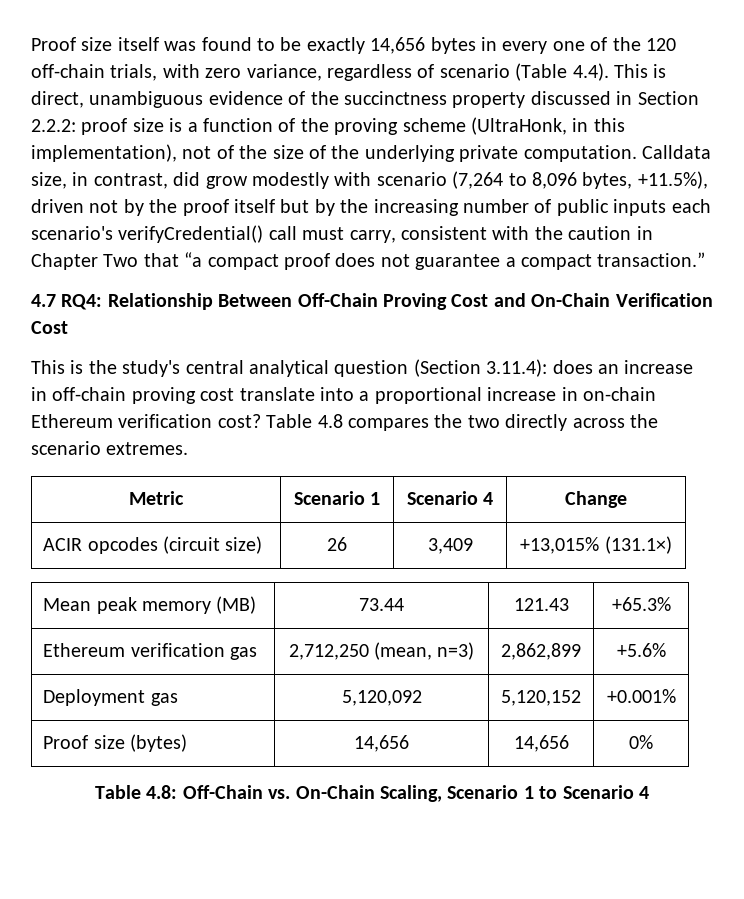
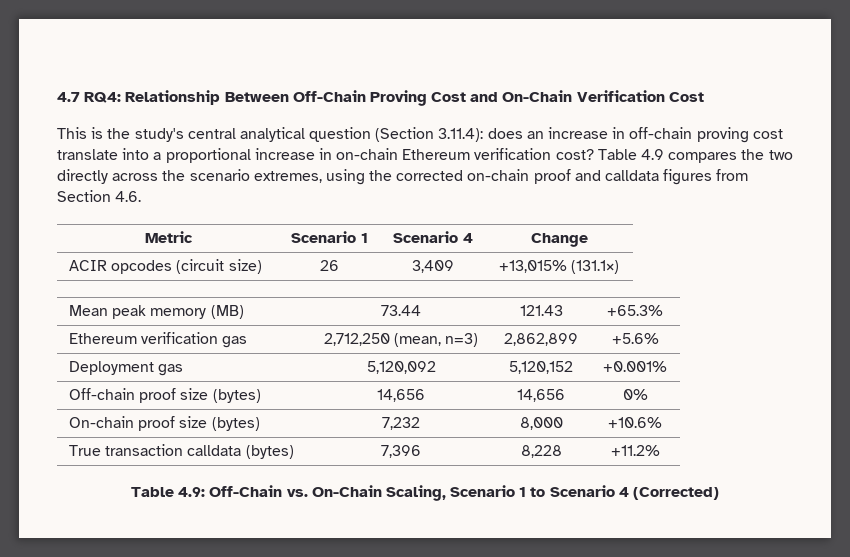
[31,37,676,54] [31,63,667,81] [31,91,699,108] [31,117,625,135] [31,144,711,162] [31,171,708,189] [31,199,711,216] [31,225,653,243] [31,252,706,270] Proof size itself was found to be exactly 14,656 bytes in every one of the 120 off-chain trials, with zero variance, regardless of scenario (Table 4.4). This is direct, unambiguous evidence of the succinctness property discussed in Section 2.2.2: proof size is a function of the proving scheme (UltraHonk, in this implementation), not of the size of the underlying private computation. Calldata size, in contrast, did grow modestly with scenario (7,264 to 8,096 bytes, +11.5%), driven not by the proof itself but by the increasing number of public inputs each scenario's verifyCredential() call must carry, consistent with the caution in Chapter Two that “a compact proof does not guarantee a compact transaction.” // -> (57, 97) none
[317,414,343,428] 4.8 -> [641,149,665,160] 4.9
[106,442,189,455] extremes. -> [253,169,749,185] [57,190,142,202] extremes, using the corrected on-chain proof and calldata figures from Section 4.6.
[43,735,89,749] Proof -> [68,388,177,403] Off-chain proof
[95,785,178,799] // Table 4.8: -> [68,416,260,431] [382,417,421,430] [519,417,563,430] [608,417,662,428] [68,444,294,459] [381,445,422,458] [520,445,562,458] [610,445,660,456] [130,487,206,497] // On-chain proof size (bytes) | 7,232 | 8,000 | +10.6% // True transaction calldata (bytes) | 7,396 | 8,228 | +11.2% // Table 4.9:
(649, 792) none -> [633,487,720,500] (Corrected)

